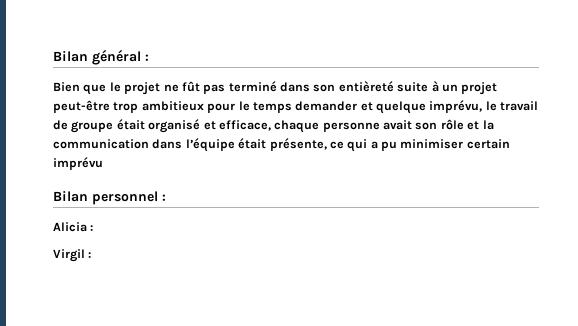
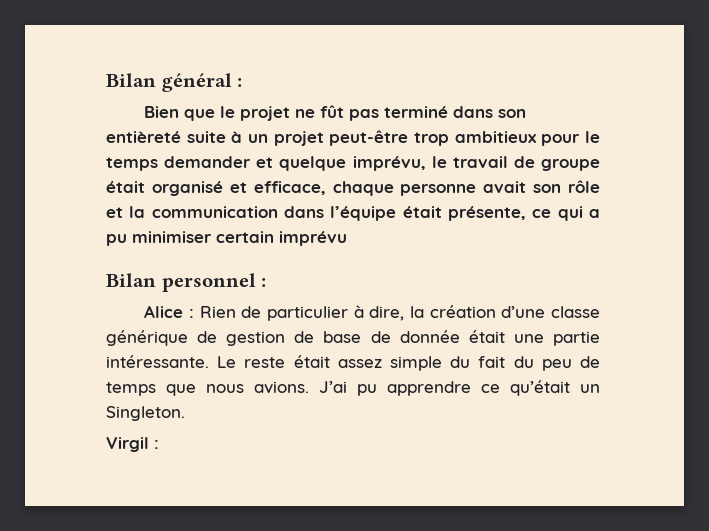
[53,222,94,232] Alicia : -> [144,305,601,321] [106,330,600,346] [106,355,600,371] [106,380,600,396] [106,406,185,421] Alice : Rien de particulier à dire, la création d’une classe générique de gestion de base de donnée était une partie intéressante. Le reste était assez simple du fait du peu de temps que nous avions. J’ai pu apprendre ce qu’était un Singleton.

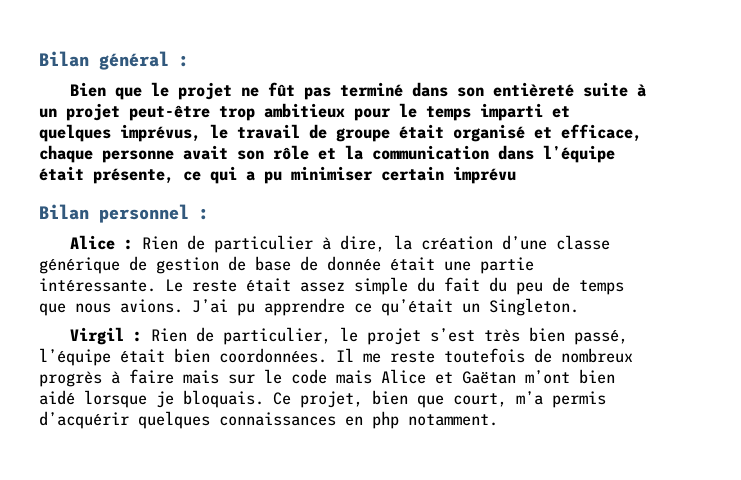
[164,156,426,171] demander et quelque imprévu, -> [480,103,570,121] [39,124,201,142] imparti et quelques imprévus,
(159, 444) none -> [151,327,629,345] [39,348,633,366] [39,369,615,387] [39,390,606,408] [39,411,498,429] Rien de particulier, le projet s’est très bien passé, l’équipe était bien coordonnées. Il me reste toutefois de nombreux progrès à faire mais sur le code mais Alice et Gaëtan m’ont bien aidé lorsque je bloquais. Ce projet, bien que court, m’a permis d’acquérir quelques connaissances en php notamment.

